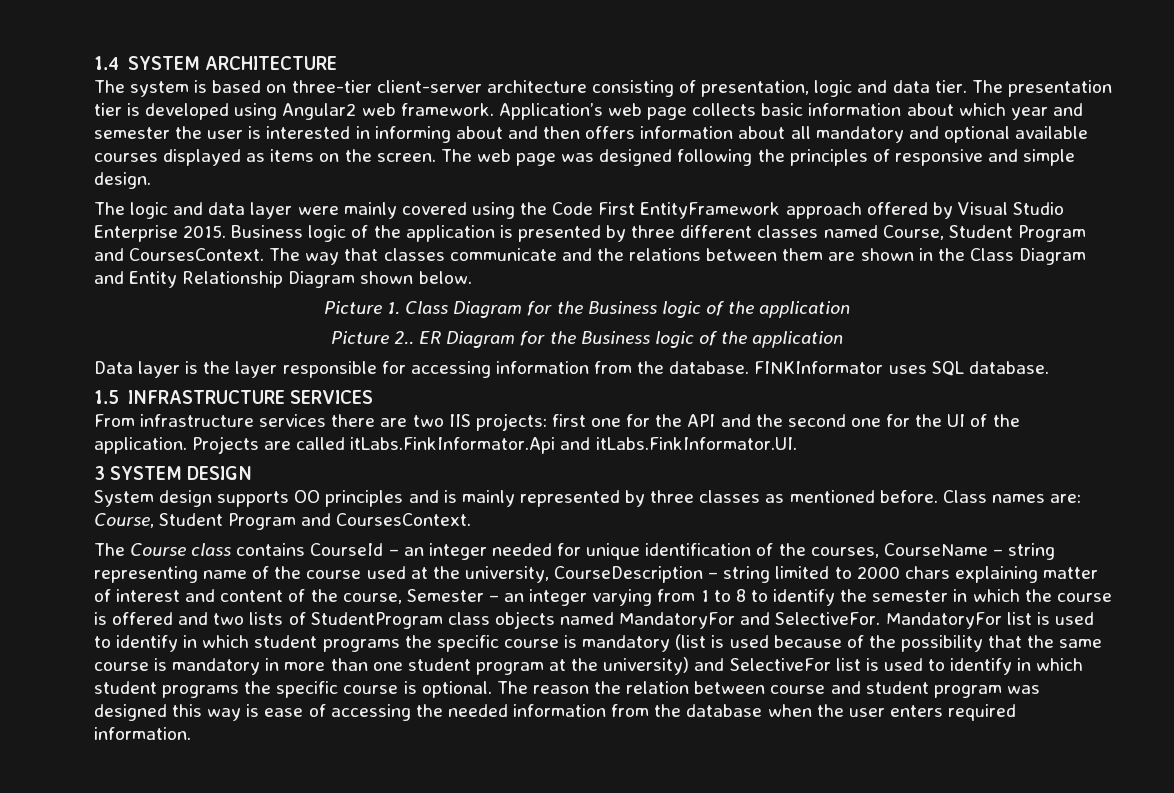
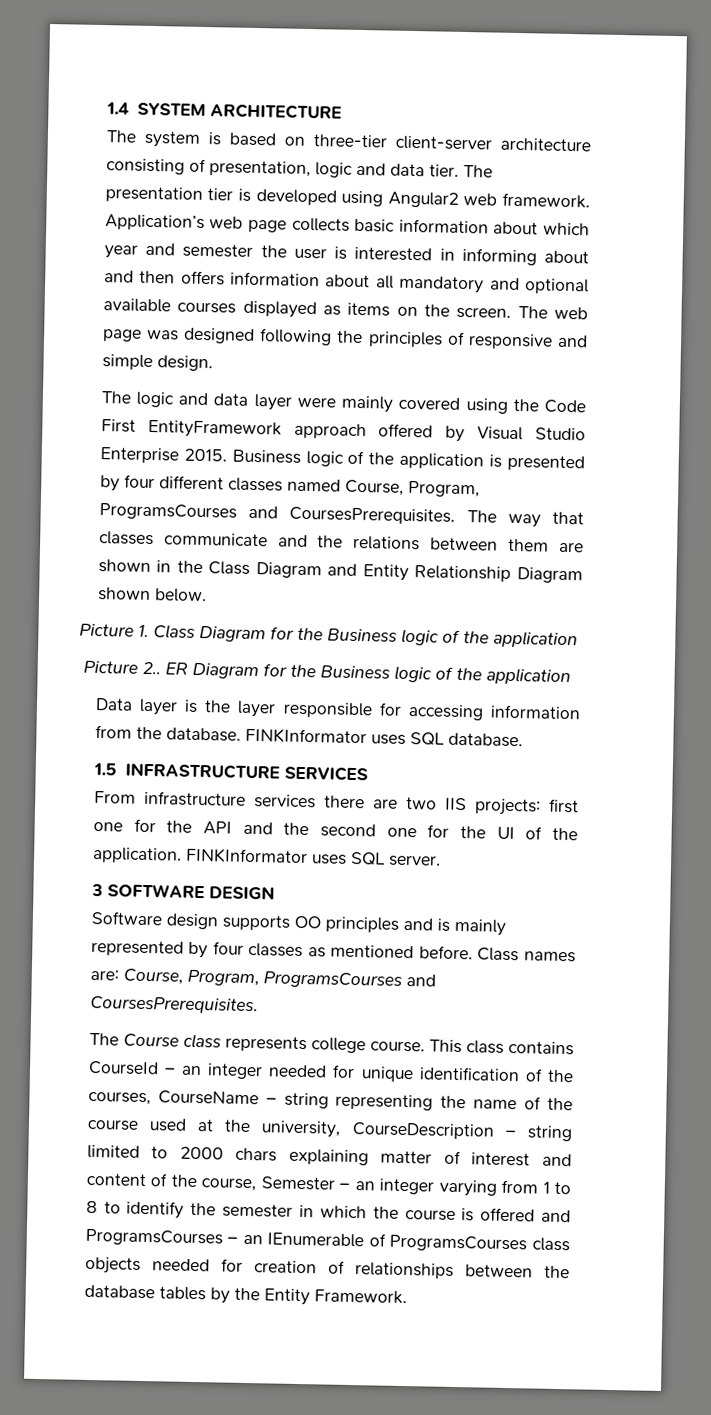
[631,225,676,238] three -> [123,474,155,489] four
[948,225,1086,242] [93,248,264,261] Student Program and CoursesContext. -> [407,480,480,498] [98,503,456,525] Program, ProgramsCourses and CoursesPrerequisites.
[191,436,797,454] Projects are called itLabs.FinkInformator.Api and itLabs.FinkInformator.UI. -> [185,847,441,867] FINKInformator uses SQL server.
[109,466,182,480] SYSTEM -> [106,883,205,899] SOFTWARE
[93,490,154,507] System -> [90,910,163,926] Software
[650,490,695,503] three -> [212,941,244,955] four
[158,513,472,530] Student Program and CoursesContext. -> [186,969,436,989] [89,995,258,1015] Program, ProgramsCourses and CoursesPrerequisites.
(232, 549) none -> [224,1035,504,1054] represents college course. This class
(198, 574) none -> [440,1095,467,1109] the
[213,611,1094,629] [93,634,1103,652] [93,657,1084,675] [93,681,1040,698] [93,704,1017,721] [93,727,191,740] two lists of StudentProgram class objects named MandatoryFor and SelectiveFor. MandatoryFor list is used to identify in which student programs the specific course is mandatory (list is used because of the possibility that the same course is mandatory in more than one student program at the university) and SelectiveFor list is used to identify in which student programs the specific course is optional. The reason the relation between course and student program was designed this way is ease of accessing the needed information from the database when the user enters required information. -> [84,1228,570,1253] [84,1256,570,1279] [83,1284,407,1306] ProgramsCourses – an IEnumerable of ProgramsCourses class objects needed for creation of relationships between the database tables by the Entity Framework.

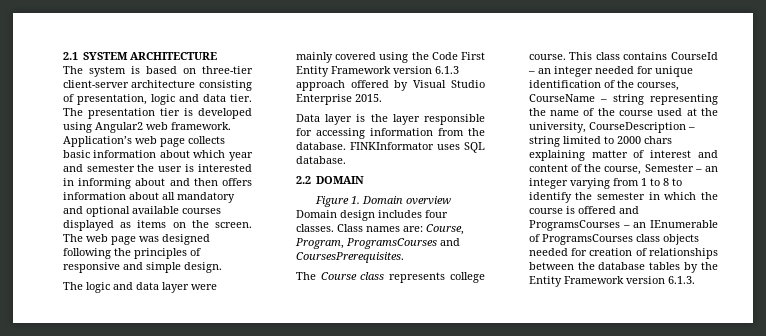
[105,102,129,115] 1.4 -> [62,52,78,60] 2.1
[147,419,282,439] EntityFramework -> [295,66,459,77] Entity Framework version 6.1.3
[231,449,585,472] [99,474,480,498] [98,503,584,528] [98,531,584,553] [97,559,583,584] [97,587,207,603] [78,623,578,649] [83,660,571,686] Business logic of the application is presented by four different classes named Course, Program, ProgramsCourses and CoursesPrerequisites. The way that classes communicate and the relations between them are shown in the Class Diagram and Entity Relationship Diagram shown below. // Picture 1. Class Diagram for the Business logic of the application // Picture 2.. ER Diagram for the Business logic of the application -> (382, 98) none
[92,762,368,782] [93,790,579,816] [92,818,579,841] [91,846,441,867] [90,883,275,900] [90,910,506,936] [90,939,473,960] 1.5 INFRASTRUCTURE SERVICES // From infrastructure services there are two IIS projects: first one for the API and the second one for the UI of the application. FINKInformator uses SQL server. // 3 SOFTWARE DESIGN // Software design supports OO principles and is mainly represented by four classes as mentioned before. -> [295,176,365,184] [314,196,451,207] [295,210,448,221] [295,224,334,232] 2.2 DOMAIN // Figure 1. Domain overview // Domain design includes four classes.
[313,1289,407,1305] Framework. -> [563,276,695,284] Framework version 6.1.3.

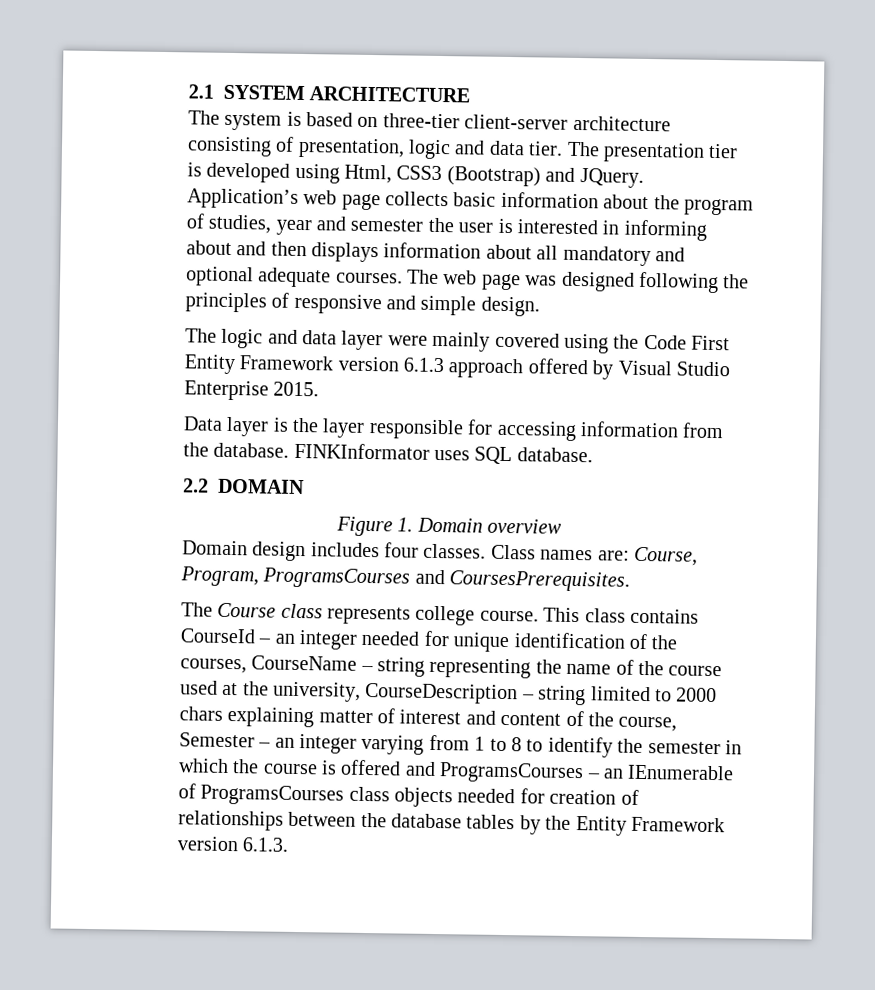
[94,122,231,133] Angular2 web framework. -> [344,164,644,188] Html, CSS3 (Bootstrap) and JQuery.
[193,150,226,158] which -> [653,195,755,216] [185,213,273,234] the program of studies,
[222,178,252,186] offers -> [311,242,380,263] displays
[131,206,221,214] [62,220,252,231] available courses displayed as items on the screen. -> [258,267,403,288] adequate courses.

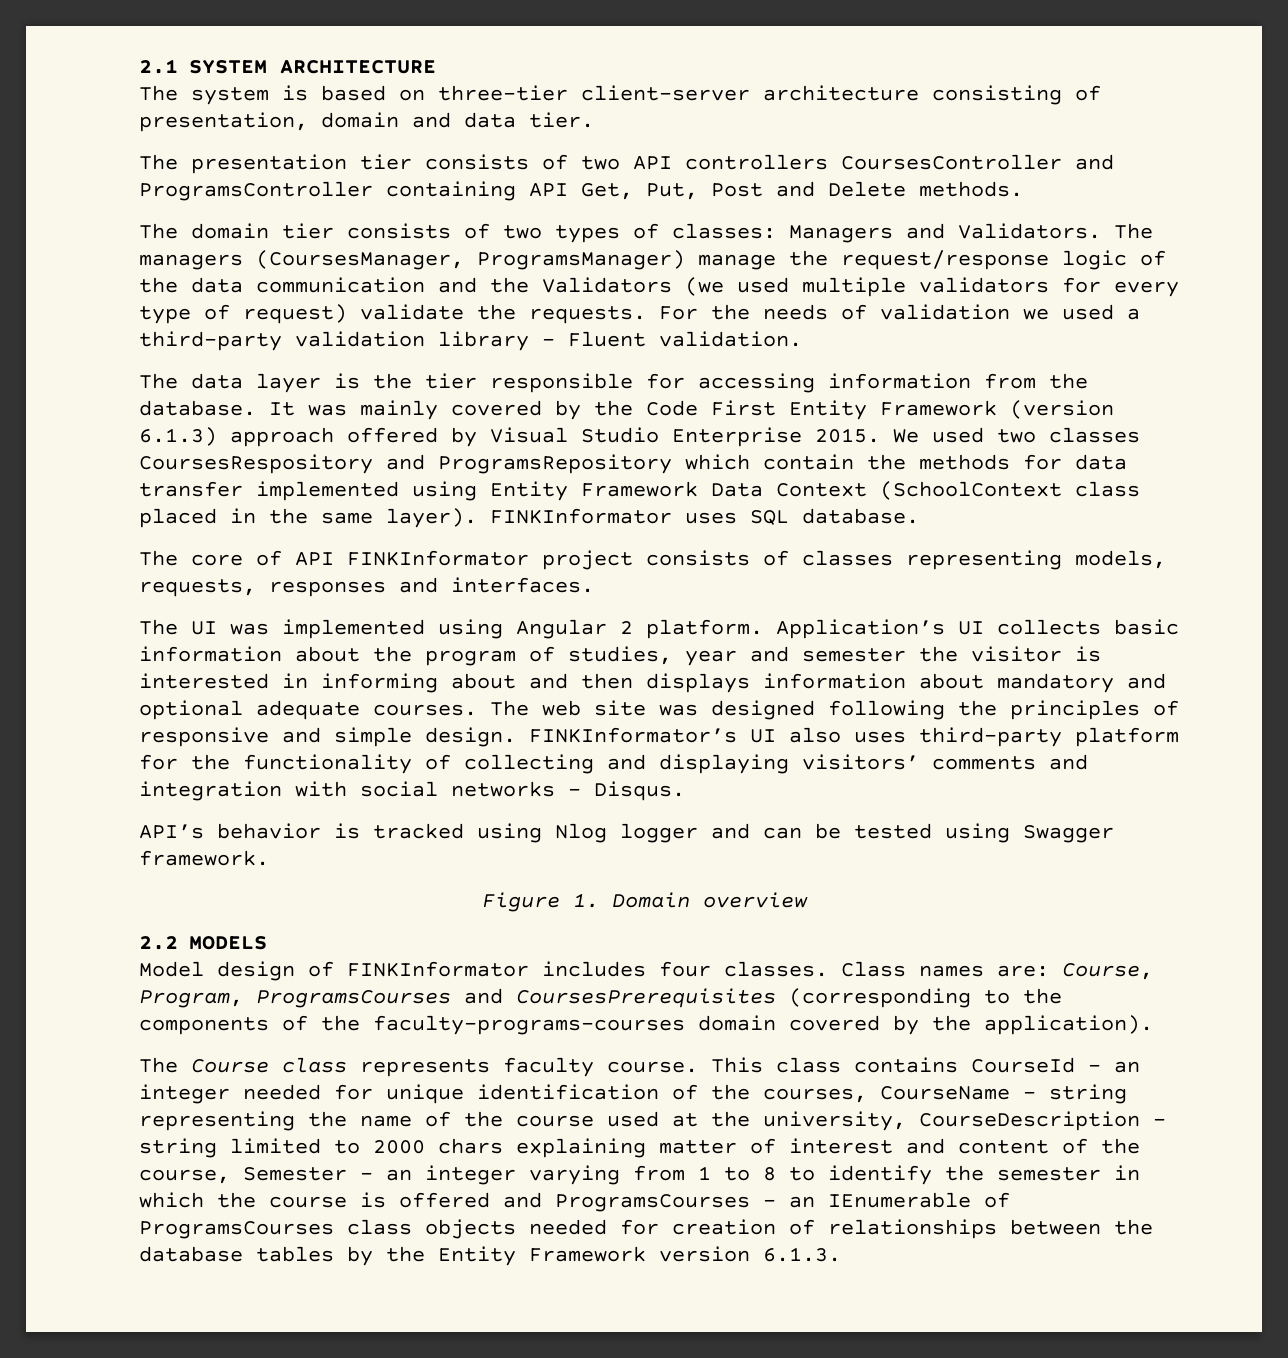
[408,139,452,160] logic -> [320,112,399,128] domain
(564, 148) none -> (594, 120) //
[186,162,644,188] [186,188,381,211] is developed using Html, CSS3 (Bootstrap) and JQuery. Application’s web page -> [424,154,1114,170] [138,181,1023,201] [138,223,1153,243] [138,250,1166,270] [138,277,1179,297] [138,304,1140,324] [138,331,802,351] [138,373,1088,393] [138,400,1114,420] [138,427,1140,447] [138,454,1127,474] [138,481,1140,501] [138,508,919,528] [138,550,1166,570] [138,577,594,597] [138,619,984,639] consists of two API controllers CoursesController and ProgramsController containing API Get, Put, Post and Delete methods. // The domain tier consists of two types of classes: Managers and Validators. The managers (CoursesManager, ProgramsManager) manage the request/response logic of the data communication and the Validators (we used multiple validators for every type of request) validate the requests. For the needs of validation we used a third-party validation library – Fluent validation. // The data layer is the tier responsible for accessing information from the database. It was mainly covered by the Code First Entity Framework (version 6.1.3) approach offered by Visual Studio Enterprise 2015. We used two classes CoursesRespository and ProgramsRepository which contain the methods for data transfer implemented using Entity Framework Data Context (SchoolContext class placed in the same layer). FINKInformator uses SQL database. // The core of API FINKInformator project consists of classes representing models, requests, responses and interfaces. // The UI was implemented using Angular 2 platform. Application’s UI
[458,222,494,233] user -> [970,646,1062,662] visitor
[536,245,559,260] all -> (984, 681) none
[480,273,521,291] page -> [593,700,646,716] site
[184,328,731,354] [183,354,731,380] [183,380,320,401] [182,416,725,441] [182,442,593,465] [182,478,305,495] [335,516,563,537] [181,540,307,562] // The logic and data layer were mainly covered using the Code First Entity Framework version 6.1.3 approach offered by Visual Studio Enterprise 2015. // Data layer is the layer responsible for accessing information from the database. FINKInformator uses SQL database. // 2.2 DOMAIN // Figure 1. Domain overview // Domain design -> [528,727,1179,747] [138,754,1088,774] [138,781,685,801] [138,823,1114,843] [138,850,269,866] [481,892,808,912] [138,936,267,950] [138,961,529,981] FINKInformator’s UI also uses third-party platform for the functionality of collecting and displaying visitors’ comments and integration with social networks - Disqus. // API’s behavior is tracked using Nlog logger and can be tested using Swagger framework. // Figure 1. Domain overview // 2.2 MODELS // Model design of FINKInformator
[449,570,631,592] CoursesPrerequisites. -> [515,988,1062,1008] [138,1015,1153,1035] CoursesPrerequisites (corresponding to the components of the faculty-programs-courses domain covered by the application).
[415,605,476,626] college -> [502,1057,594,1077] faculty

